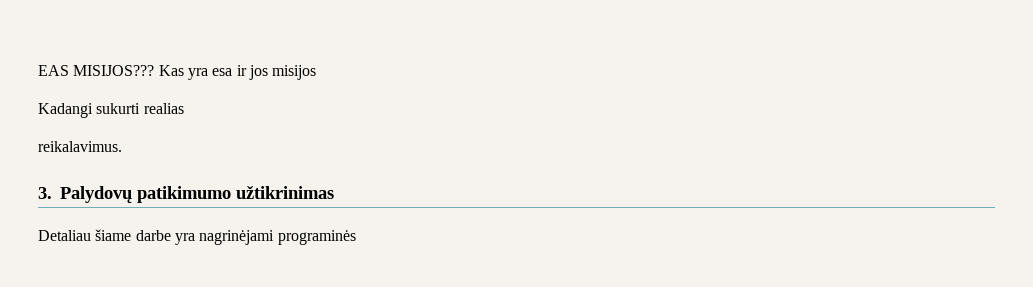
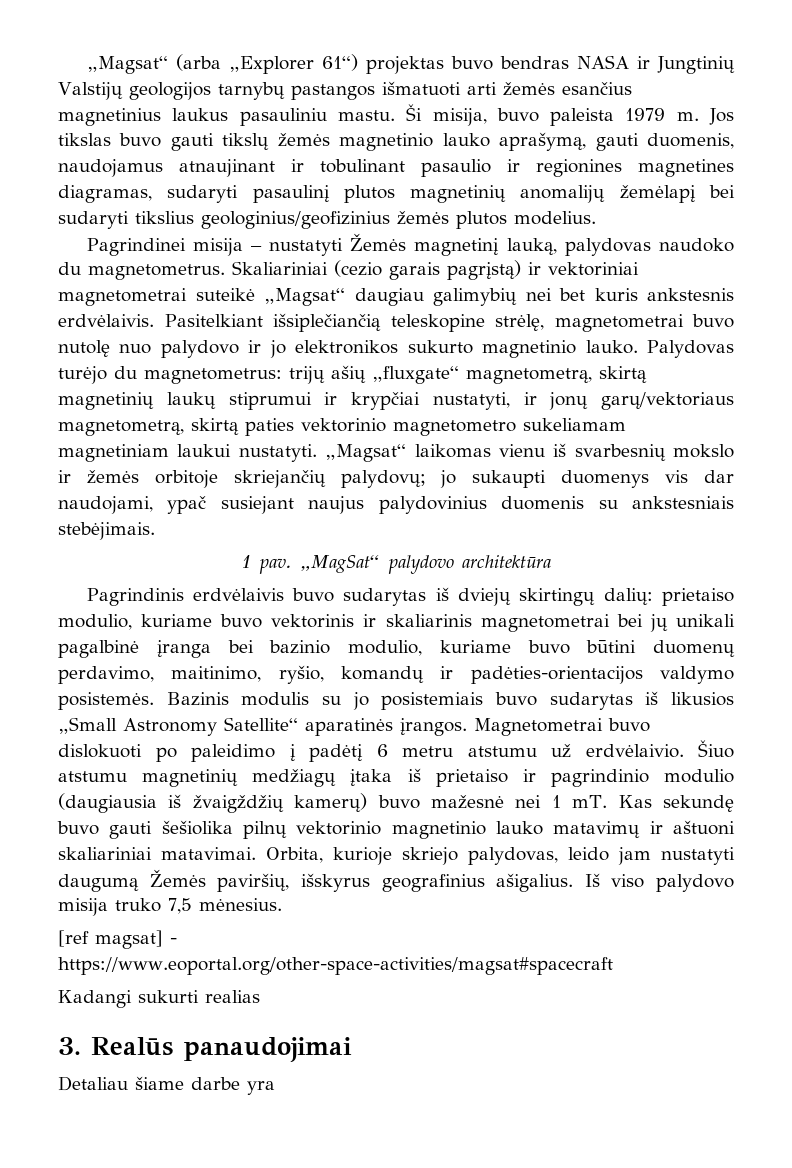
[38,65,317,80] EAS MISIJOS??? Kas yra esa ir jos misijos -> [86,54,736,74] [58,81,632,100] [58,104,734,126] [58,132,735,151] [58,159,734,177] [58,185,735,203] [58,211,596,229] [86,233,734,256] [58,260,639,280] [58,288,734,306] [58,313,734,332] [58,340,735,358] [58,365,647,384] [58,392,734,410] [58,418,626,436] [58,443,734,462] [58,470,735,488] [58,496,734,514] [58,522,155,540] [240,555,552,574] [86,587,734,606] [58,614,735,632] [58,640,735,658] [58,665,734,684] [58,691,734,710] [58,717,650,736] [58,740,734,762] [58,768,734,787] [58,793,734,813] [57,820,735,839] [58,847,735,865] [58,869,734,892] [58,898,282,916] [58,930,177,949] [58,957,613,975] „Magsat“ (arba „Explorer 61“) projektas buvo bendras NASA ir Jungtinių Valstijų geologijos tarnybų pastangos išmatuoti arti žemės esančius magnetinius laukus pasauliniu mastu. Ši misija, buvo paleista 1979 m. Jos tikslas buvo gauti tikslų žemės magnetinio lauko aprašymą, gauti duomenis, naudojamus atnaujinant ir tobulinant pasaulio ir regionines magnetines diagramas, sudaryti pasaulinį plutos magnetinių anomalijų žemėlapį bei sudaryti tikslius geologinius/geofizinius žemės plutos modelius. // Pagrindinei misija – nustatyti Žemės magnetinį lauką, palydovas naudoko du magnetometrus. Skaliariniai (cezio garais pagrįstą) ir vektoriniai magnetometrai suteikė „Magsat“ daugiau galimybių nei bet kuris ankstesnis erdvėlaivis. Pasitelkiant išsiplečiančią teleskopine strėlę, magnetometrai buvo nutolę nuo palydovo ir jo elektronikos sukurto magnetinio lauko. Palydovas turėjo du magnetometrus: trijų ašių „fluxgate“ magnetometrą, skirtą magnetinių laukų stiprumui ir krypčiai nustatyti, ir jonų garų/vektoriaus magnetometrą, skirtą paties vektorinio magnetometro sukeliamam magnetiniam laukui nustatyti. „Magsat“ laikomas vienu iš svarbesnių mokslo ir žemės orbitoje skriejančių palydovų; jo sukaupti duomenys vis dar naudojami, ypač susiejant naujus palydovinius duomenis su ankstesniais stebėjimais. // 1 pav. „MagSat“ palydovo architektūra // Pagrindinis erdvėlaivis buvo sudarytas iš dviejų skirtingų dalių: prietaiso modulio, kuriame buvo vektorinis ir skaliarinis magnetometrai bei jų unikali pagalbinė įranga bei bazinio modulio, kuriame buvo būtini duomenų perdavimo, maitinimo, ryšio, komandų ir padėties-orientacijos valdymo posistemės. Bazinis modulis su jo posistemiais buvo sudarytas iš likusios „Small Astronomy Satellite“ aparatinės įrangos. Magnetometrai buvo dislokuoti po paleidimo į padėtį 6 metru atstumu už erdvėlaivio. Šiuo atstumu magnetinių medžiagų įtaka iš prietaiso ir pagrindinio modulio (daugiausia iš žvaigždžių kamerų) buvo mažesnė nei 1 mT. Kas sekundę buvo gauti šešiolika pilnų vektorinio magnetinio lauko matavimų ir aštuoni skaliariniai matavimai. Orbita, kurioje skriejo palydovas, leido jam nustatyti daugumą Žemės paviršių, išskyrus geografinius ašigalius. Iš viso palydovo misija truko 7,5 mėnesius. // [ref magsat] - https://www.eoportal.org/other-space-activities/magsat#spacecraft
[38,141,122,152] // reikalavimus. -> (260, 996) none
[60,186,334,204] Palydovų patikimumo užtikrinimas -> [90,1037,352,1062] Realūs panaudojimai
[199,230,356,245] nagrinėjami programinės -> (275, 1088) none

